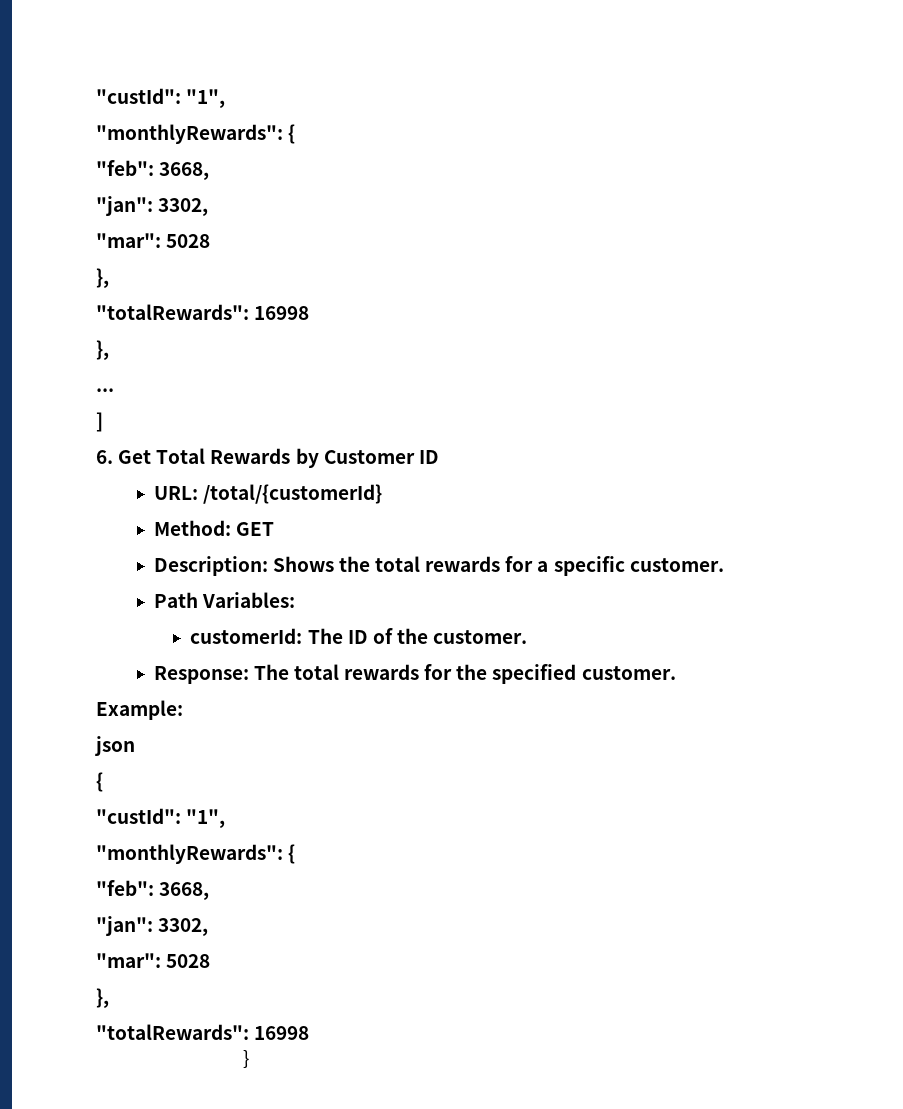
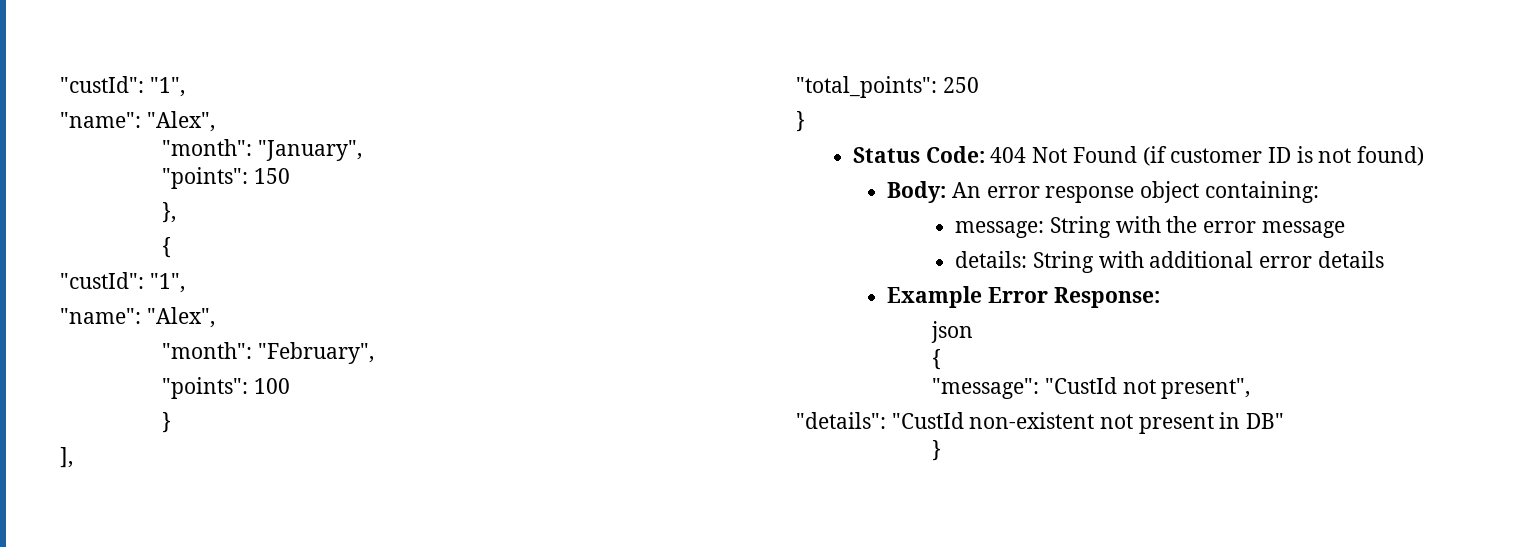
[96,88,226,108] [96,124,296,144] [96,160,210,180] [96,196,209,216] [96,233,211,248] [96,268,109,288] [96,304,310,320] [96,340,109,360] [96,388,114,392] [96,412,103,432] [96,448,439,468] [153,484,382,504] [153,520,274,536] [153,556,724,576] [153,592,295,608] [190,628,528,644] [153,664,676,684] [96,700,183,720] [94,736,135,756] [96,772,103,792] [96,808,226,828] [96,844,296,864] [96,880,210,900] [96,916,209,936] [96,953,211,968] [96,988,109,1008] [96,1024,310,1040] "custId": "1", // "monthlyRewards": { // "feb": 3668, // "jan": 3302, // "mar": 5028 // }, // "totalRewards": 16998 // }, // ... // ] // 6. Get Total Rewards by Customer ID // URL: /total/{customerId} // Method: GET // Description: Shows the total rewards for a specific customer. // Path Variables: // customerId: The ID of the customer. // Response: The total rewards for the specified customer. // Example: // json // { // "custId": "1", // "monthlyRewards": { // "feb": 3668, // "jan": 3302, // "mar": 5028 // }, // "totalRewards": 16998 -> [60,76,185,97] [60,111,215,132] [162,139,362,161] [162,167,290,189] [162,202,177,223] [162,237,172,258] [60,272,185,293] [60,307,215,328] [162,342,374,364] [162,377,290,399] [162,412,172,433] [60,447,73,468] [796,76,979,98] [796,111,805,132] [853,146,1424,166] [887,181,1319,203] [955,216,1345,238] [955,251,1384,273] [887,286,1160,308] [931,321,974,343] [932,349,942,370] [932,377,1251,399] [796,412,1285,434] "custId": "1", // "name": "Alex", // "month": "January", // "points": 150 // }, // { // "custId": "1", // "name": "Alex", // "month": "February", // "points": 100 // } // ], // "total_points": 250 // } // Status Code: 404 Not Found (if customer ID is not found) // Body: An error response object containing: // message: String with the error message // details: String with additional error details // Example Error Response: // json // { // "message": "CustId not present", // "details": "CustId non-existent not present in DB"

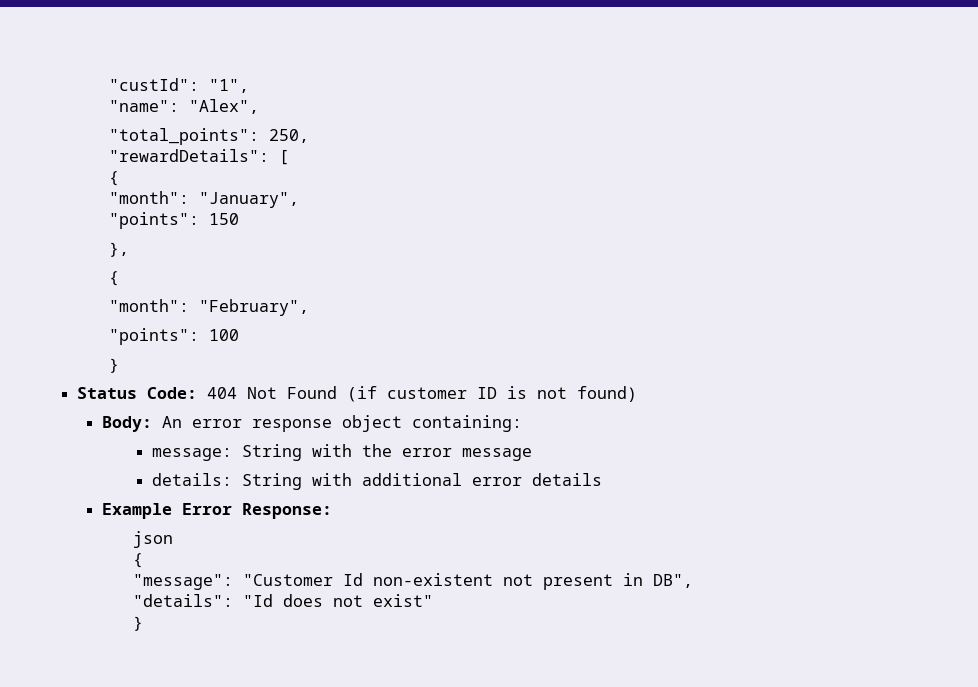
[60,76,185,97] [60,111,215,132] "custId": "1", // "name": "Alex", -> [108,78,249,93] [108,99,259,114] [108,128,309,145] [108,149,289,165] [108,171,119,186] "custId": "1", // "name": "Alex", // "total_points": 250, // "rewardDetails": [ // {
[60,272,185,293] [60,307,215,328] // "custId": "1", // "name": "Alex", -> (119, 278) none
[60,447,73,468] [796,76,979,98] [796,111,805,132] // ], // "total_points": 250 // } -> (119, 365) none
[1044,377,1251,399] [796,412,1285,434] "CustId not present", // "details": "CustId non-existent not present in DB" -> [243,573,694,590] [133,594,434,607] "Customer Id non-existent not present in DB", // "details": "Id does not exist"

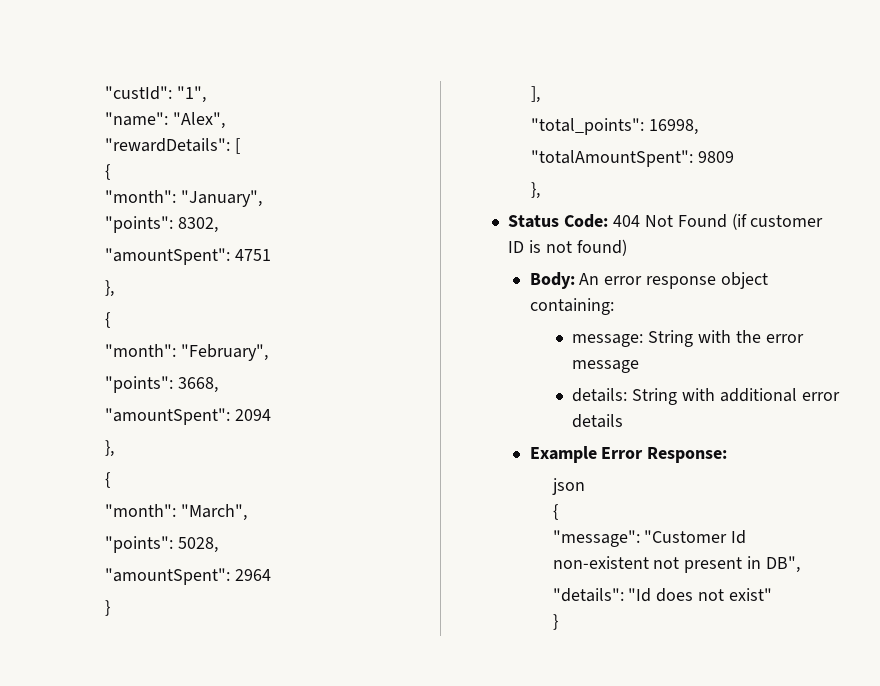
[108,128,309,145] // "total_points": 250, -> (226, 120) none
[208,213,239,225] 150 -> [178,217,219,233] [105,248,272,265] 8302, // "amountSpent": 4751
[208,329,239,341] [108,358,119,373] 100 // } -> [178,377,219,393] [105,408,272,425] [105,440,115,457] [105,472,111,488] [105,504,248,521] [105,536,219,553] [105,568,272,585] [105,600,111,616] [531,86,541,103] [531,118,699,135] [531,150,735,167] [531,182,541,199] 3668, // "amountSpent": 2094 // }, // { // "month": "March", // "points": 5028, // "amountSpent": 2964 // } // ], // "total_points": 16998, // "totalAmountSpent": 9809 // },

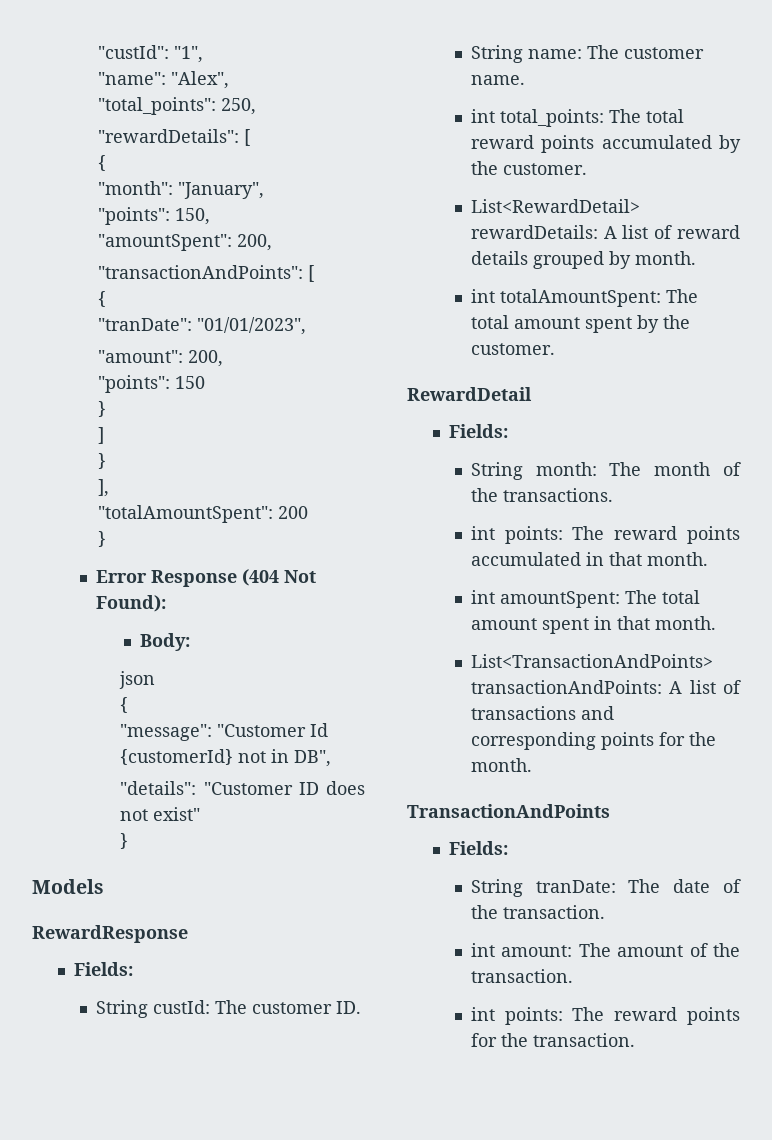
(226, 120) none -> [98,97,257,115] // "total_points": 250,
[178,217,219,233] [105,248,272,265] [105,280,115,297] [105,312,111,328] [105,344,269,361] [105,376,219,393] [105,408,272,425] [105,440,115,457] [105,472,111,488] [105,504,248,521] [105,536,219,553] [105,568,272,585] [105,600,111,616] [531,86,541,103] [531,118,699,135] [531,150,735,167] [531,182,541,199] [508,213,824,230] [508,239,627,256] [529,272,769,289] [529,298,614,315] [572,330,804,347] [572,360,640,373] [572,388,840,405] [572,414,624,428] [529,446,728,463] 8302, // "amountSpent": 4751 // }, // { // "month": "February", // "points": 3668, // "amountSpent": 2094 // }, // { // "month": "March", // "points": 5028, // "amountSpent": 2964 // } // ], // "total_points": 16998, // "totalAmountSpent": 9809 // }, // Status Code: 404 Not Found (if customer ID is not found) // Body: An error response object containing: // message: String with the error message // details: String with additional error details // Example Error Response: -> [175,208,211,225] [98,234,273,251] [98,265,315,282] [98,291,107,307] [98,317,307,335] [98,350,224,367] [98,375,206,393] [98,401,107,417] [98,427,105,444] [98,453,107,469] [98,479,110,497] [98,505,309,523] [98,531,107,547] [95,569,316,587] [95,595,166,612] [140,633,191,651] 150, // "amountSpent": 200, // "transactionAndPoints": [ // { // "tranDate": "01/01/2023", // "amount": 200, // "points": 150 // } // ] // } // ], // "totalAmountSpent": 200 // } // Error Response (404 Not Found): // Body:
[552,556,743,573] non-existent not present -> [120,749,267,765] {customerId} not
[628,588,652,602] "Id -> [203,782,319,795] "Customer ID
(558, 622) none -> [32,879,104,894] [32,925,188,943] [73,962,133,976] [95,1000,361,1018] [470,45,704,63] [470,75,525,85] [470,109,684,127] [470,135,741,153] [470,161,587,175] [470,199,640,213] [470,225,740,239] [470,251,696,269] [470,289,698,307] [470,315,690,333] [470,343,555,355] [407,387,532,401] [448,424,508,438] [470,462,741,480] [470,488,613,502] [470,526,740,544] [470,552,708,566] [470,590,700,608] [470,616,716,634] [470,654,713,668] [470,680,741,694] [470,706,614,720] [470,732,716,750] [470,758,532,772] [407,804,610,818] [448,841,508,855] [470,879,741,897] [470,905,605,919] [470,943,740,957] [470,969,573,983] [470,1007,740,1025] [470,1033,635,1047] // Models // RewardResponse // Fields: // String custId: The customer ID. // String name: The customer name. // int total_points: The total reward points accumulated by the customer. // List<RewardDetail> rewardDetails: A list of reward details grouped by month. // int totalAmountSpent: The total amount spent by the customer. // RewardDetail // Fields: // String month: The month of the transactions. // int points: The reward points accumulated in that month. // int amountSpent: The total amount spent in that month. // List<TransactionAndPoints> transactionAndPoints: A list of transactions and corresponding points for the month. // TransactionAndPoints // Fields: // String tranDate: The date of the transaction. // int amount: The amount of the transaction. // int points: The reward points for the transaction.

